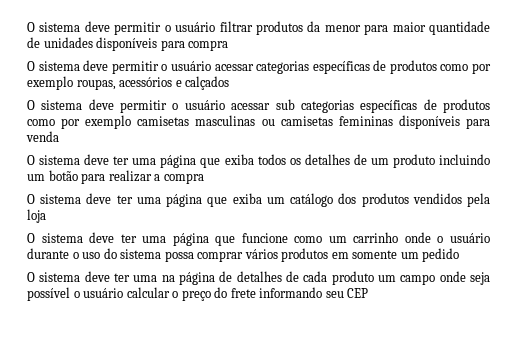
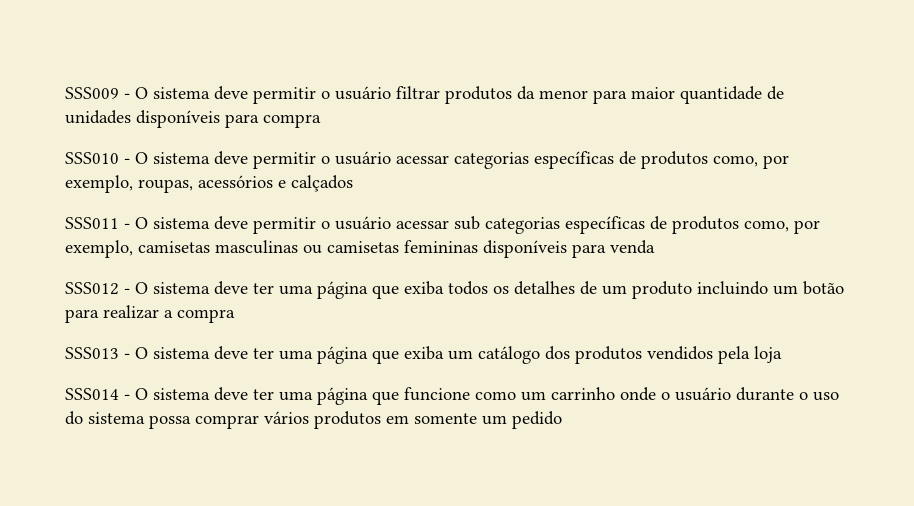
(27, 27) none -> [65,87,130,99] SSS009 -
(229, 45) none -> [65,152,130,164] SSS010 -
[440,63,491,74] [27,76,73,90] como por exemplo -> [713,155,789,169] [65,175,133,193] como, por exemplo,
(230, 83) none -> [65,217,130,229] SSS011 -
[27,115,132,129] como por exemplo -> [744,220,820,234] [65,240,133,258] como, por exemplo,
(59, 136) none -> [65,282,130,295] SSS012 -
(204, 178) none -> [65,347,130,359] SSS013 -
(46, 216) none -> [65,388,130,400] SSS014 -
[27,271,490,285] [27,287,369,301] // O sistema deve ter uma na página de detalhes de cada produto um campo onde seja possível o usuário calcular o preço do frete informando seu CEP -> (562, 420) none

